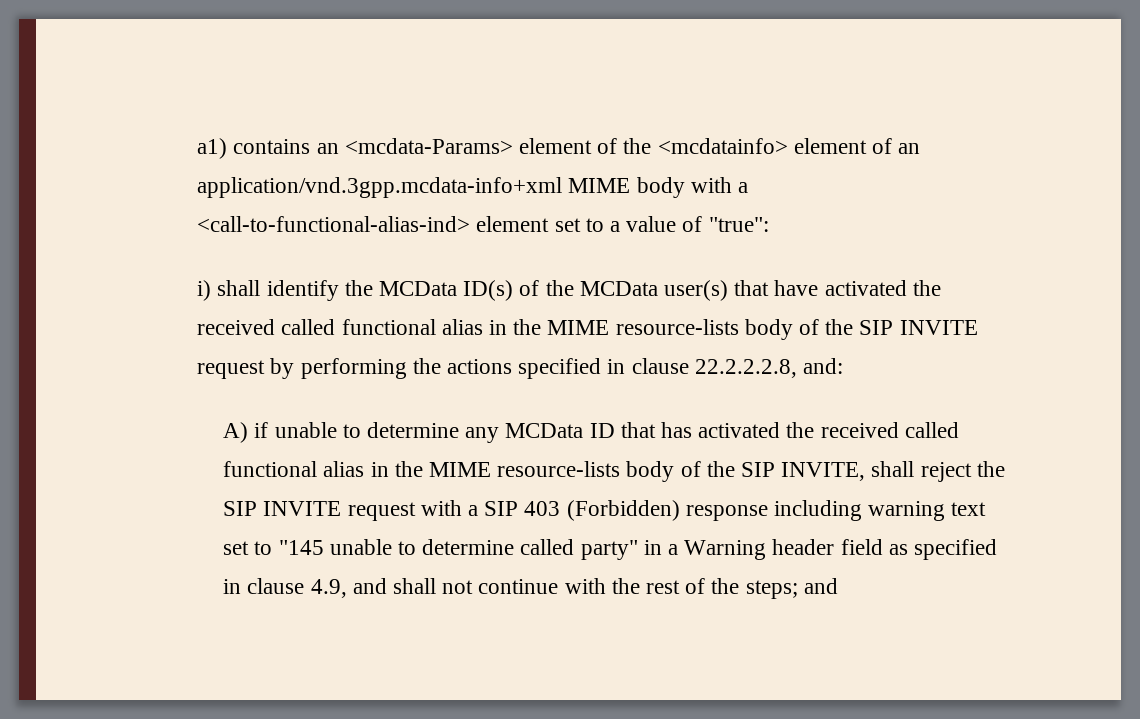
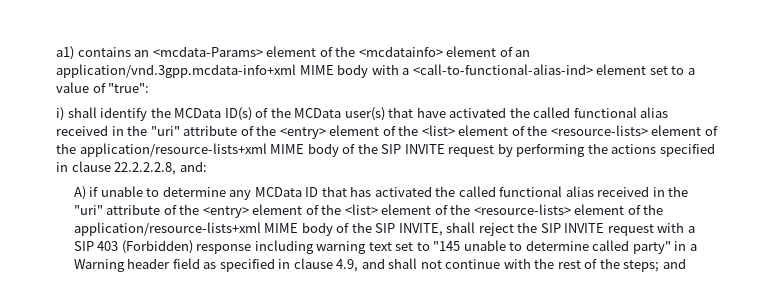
[197,319,739,335] received called functional alias in the MIME resource-lists -> [533,107,669,118] [56,125,718,139] [56,143,305,157] called functional alias received in the "uri" attribute of the <entry> element of the <list> element of the <resource-lists> element of the application/resource-lists+xml MIME
[820,422,959,438] [223,461,621,477] received called functional alias in the MIME resource-lists -> [458,186,689,197] [73,204,664,218] [73,222,299,236] called functional alias received in the "uri" attribute of the <entry> element of the <list> element of the <resource-lists> element of the application/resource-lists+xml MIME

